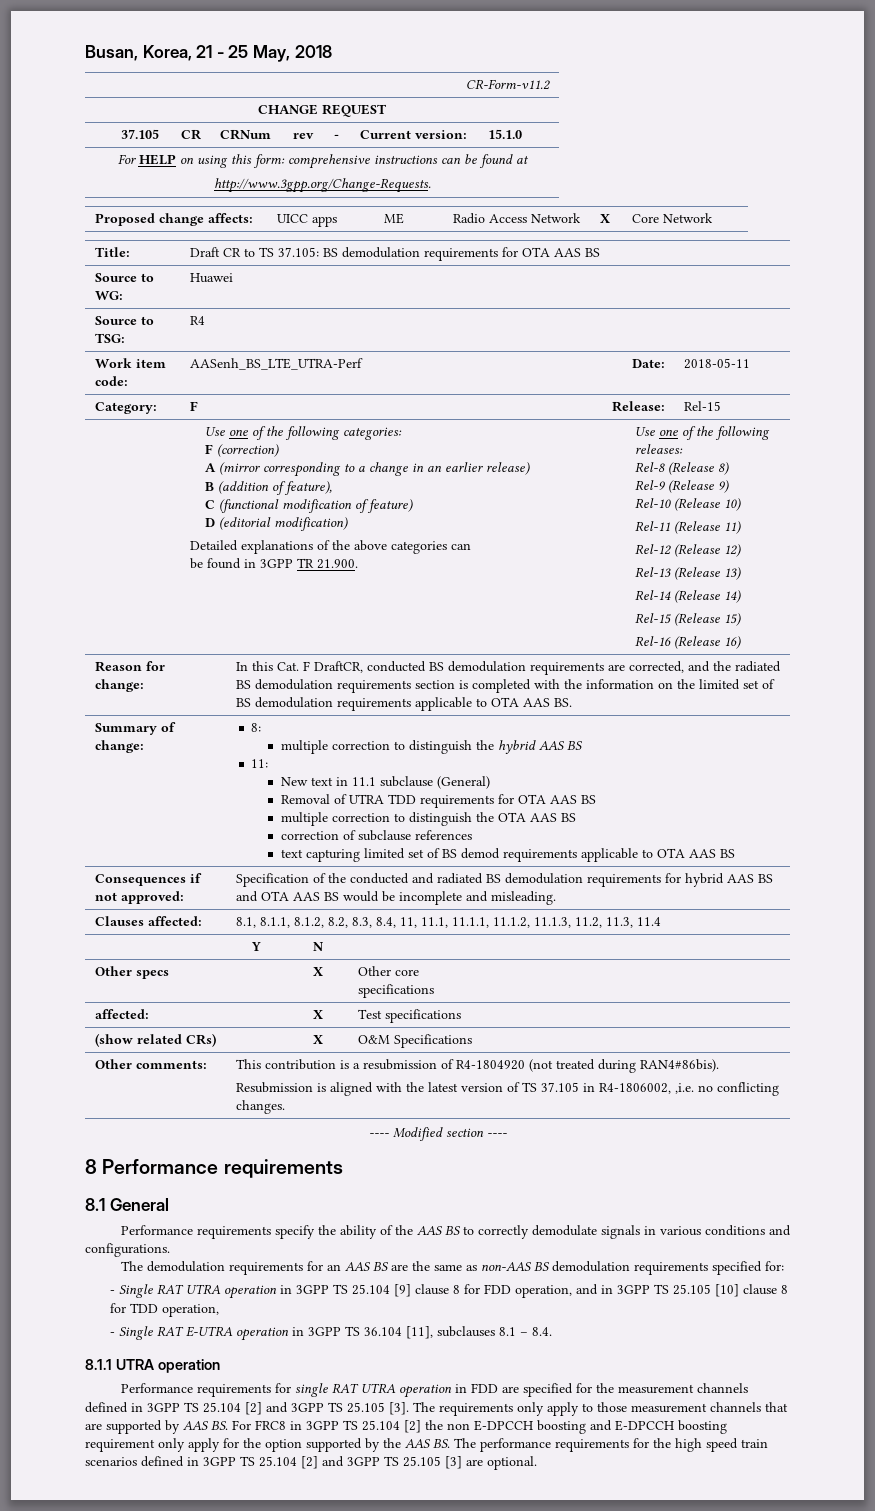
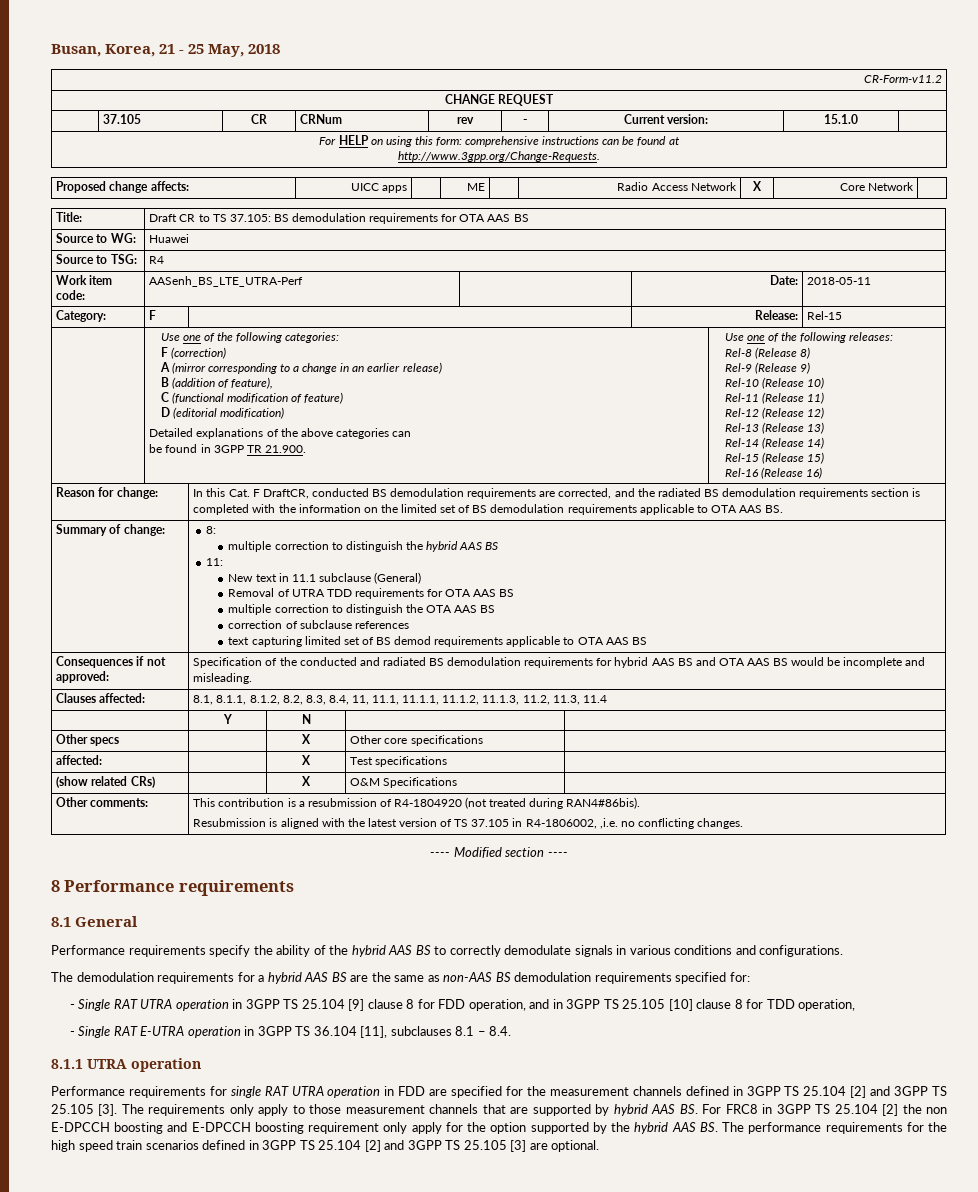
(413, 1230) none -> [351,945,386,957] hybrid
[326,1264,341,1271] an -> [258,972,302,984] a hybrid
(180, 1427) none -> [613,1104,648,1116] hybrid
(401, 1443) none -> [634,1122,669,1134] hybrid

